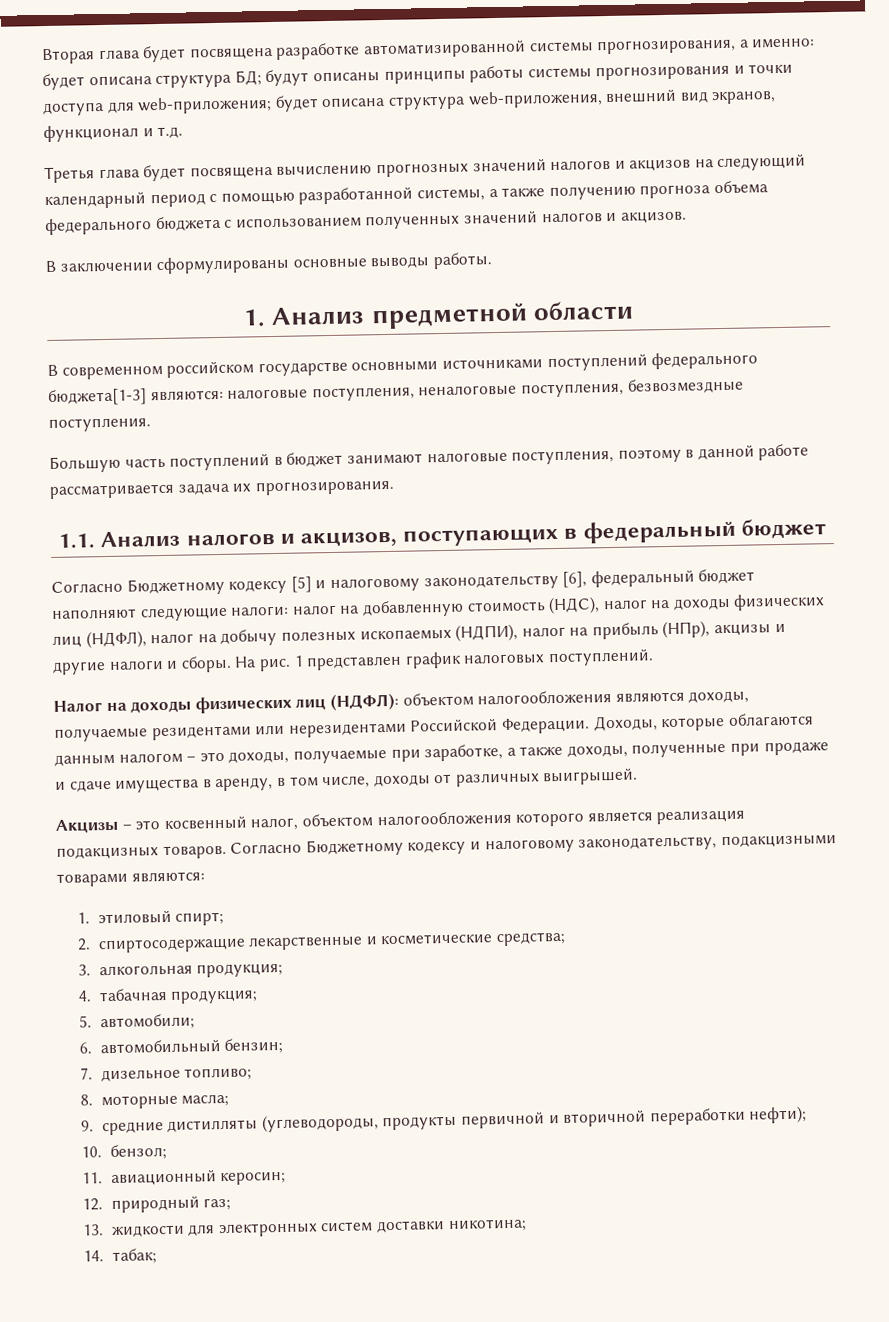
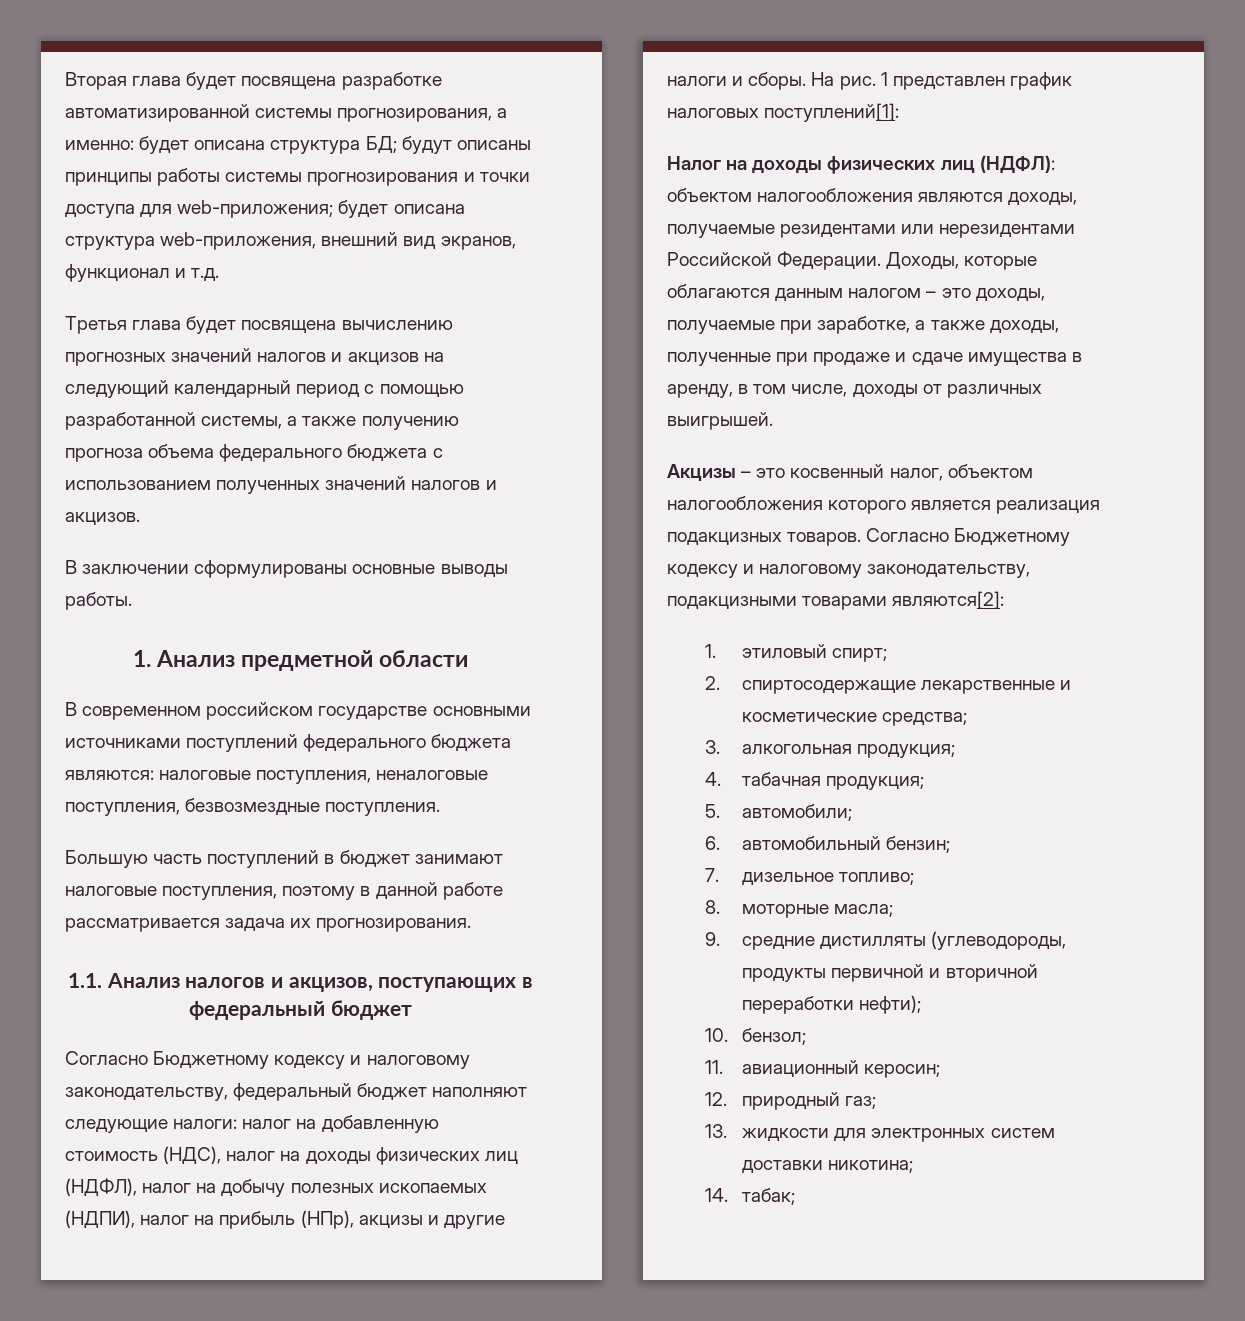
[48,388,147,407] бюджета[1-3] -> [431,734,512,751] бюджета
[290,571,588,593] [5] и налоговому законодательству [6], -> [350,1055,470,1069] [65,1087,228,1101] и налоговому законодательству,
[547,648,654,667] поступлений. -> [764,103,900,122] поступлений[1]:
[131,871,205,883] являются: -> [892,591,1005,609] являются[2]:

